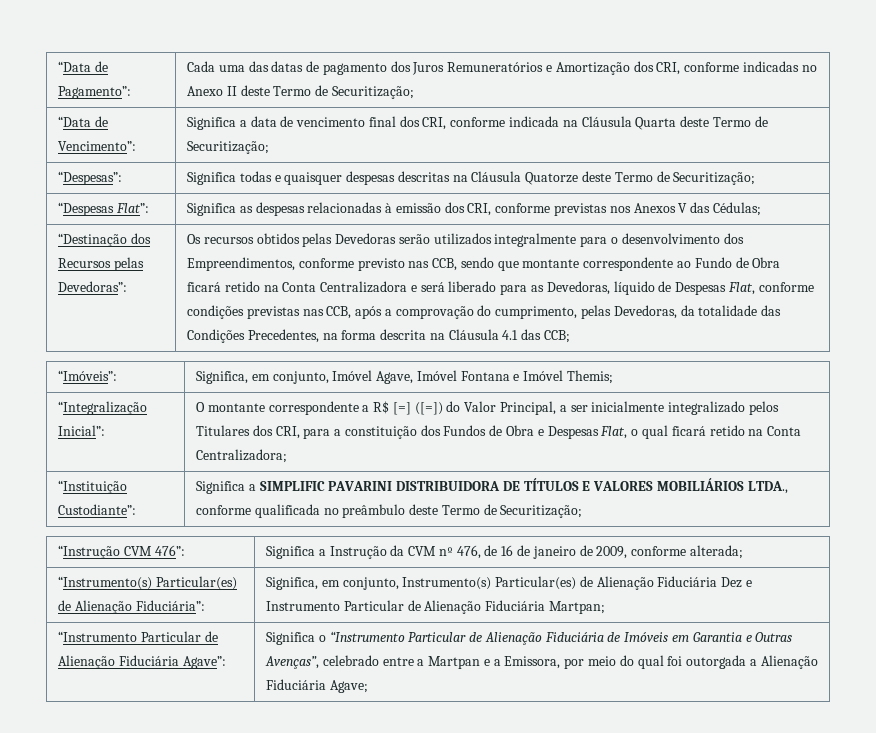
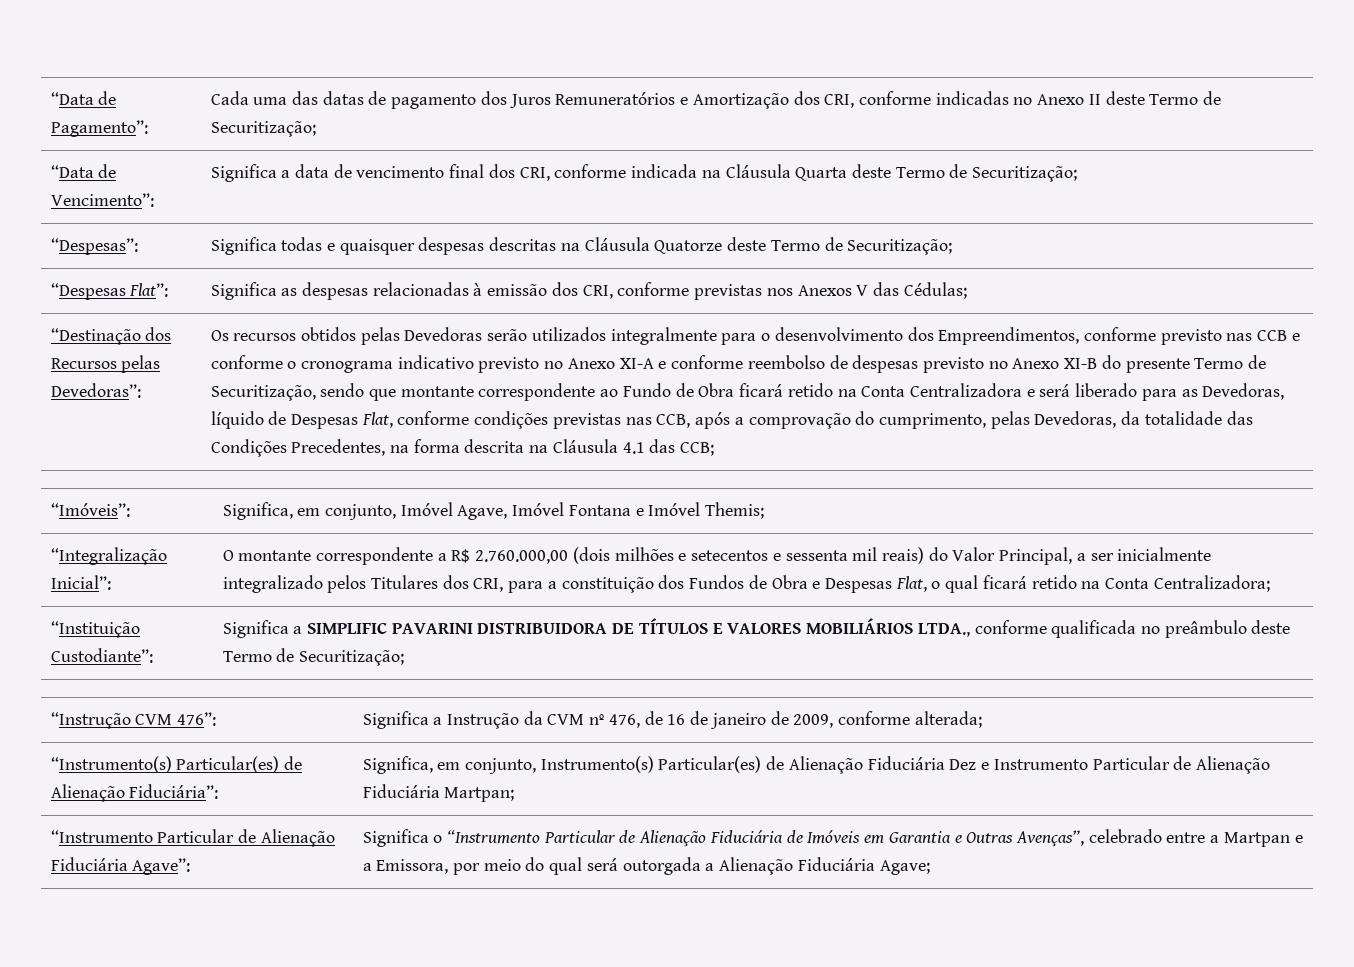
[432,258,458,271] CCB, -> [1257,330,1300,341] [210,355,1267,373] [210,385,316,401] CCB e conforme o cronograma indicativo previsto no Anexo XI-A e conforme reembolso de despesas previsto no Anexo XI-B do presente Termo de Securitização,
[392,402,443,415] [=] ([=]) -> [475,547,924,564] 2.760.000,00 (dois milhões e setecentos e sessenta mil reais)
[667,656,683,666] foi -> [586,858,618,871] será

